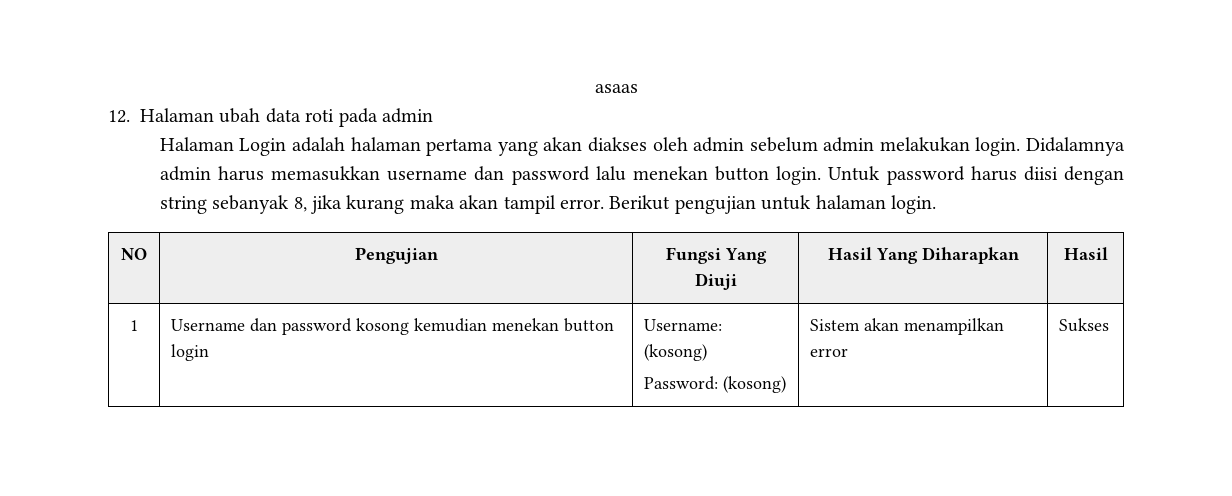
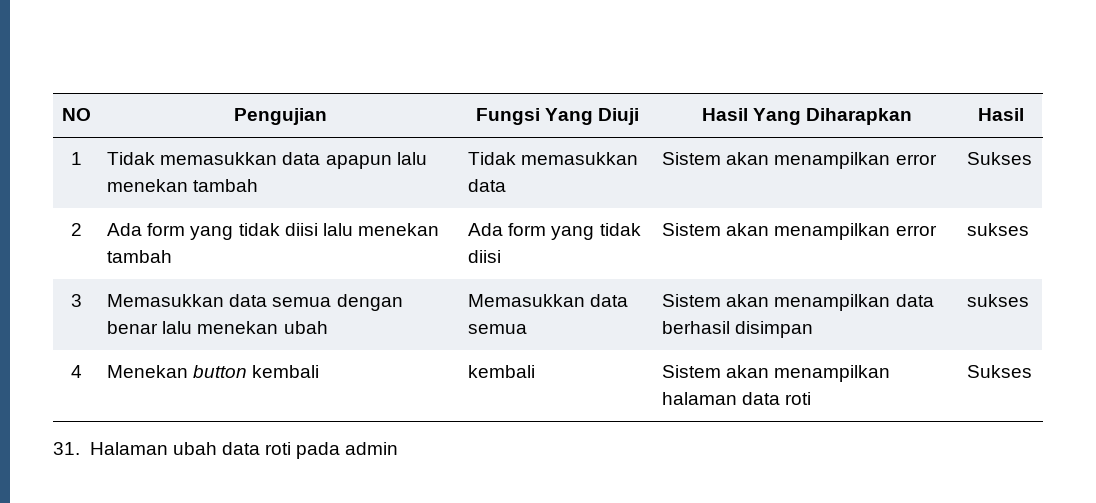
[594,84,638,93] [108,108,433,127] [159,137,1125,156] [159,166,1125,185] [159,195,937,214] asaas // 12. Halaman ubah data roti pada admin // Halaman Login adalah halaman pertama yang akan diakses oleh admin sebelum admin melakukan login. Didalamnya admin harus memasukkan username dan password lalu menekan button login. Untuk password harus diisi dengan string sebanyak 8, jika kurang maka akan tampil error. Berikut pengujian untuk halaman login. // -> (62, 114) none
[171,318,615,335] [171,344,210,361] [644,319,723,331] [644,344,708,361] [644,376,787,393] Username dan password kosong kemudian menekan button login | Username: (kosong) // Password: (kosong) -> [107,152,427,169] [107,179,259,192] [468,152,639,165] [468,179,507,192] Tidak memasukkan data apapun lalu menekan tambah | Tidak memasukkan data
(1110, 325) none -> [71,223,82,236] [107,223,439,240] [107,250,173,263] [468,223,641,240] [468,250,502,263] [662,223,937,240] [967,223,1030,236] [71,294,82,307] [107,294,403,311] [107,321,328,334] [468,294,629,307] [468,324,528,334] [662,294,934,311] [662,321,814,338] [967,294,1030,307] [71,365,82,378] [107,365,320,378] [468,365,536,378] [662,365,891,382] [662,392,812,405] [967,365,1033,378] [53,442,399,459] // 2 | Ada form yang tidak diisi lalu menekan tambah | Ada form yang tidak diisi | Sistem akan menampilkan error | sukses // 3 | Memasukkan data semua dengan benar lalu menekan ubah | Memasukkan data semua | Sistem akan menampilkan data berhasil disimpan | sukses // 4 | Menekan button kembali | kembali | Sistem akan menampilkan halaman data roti | Sukses // 31. Halaman ubah data roti pada admin

